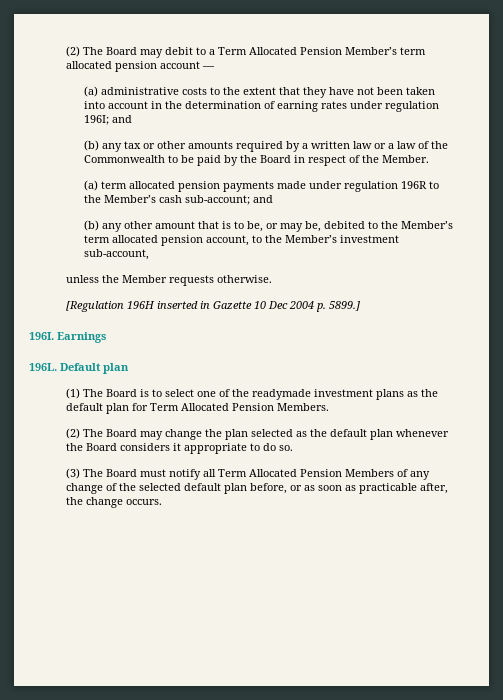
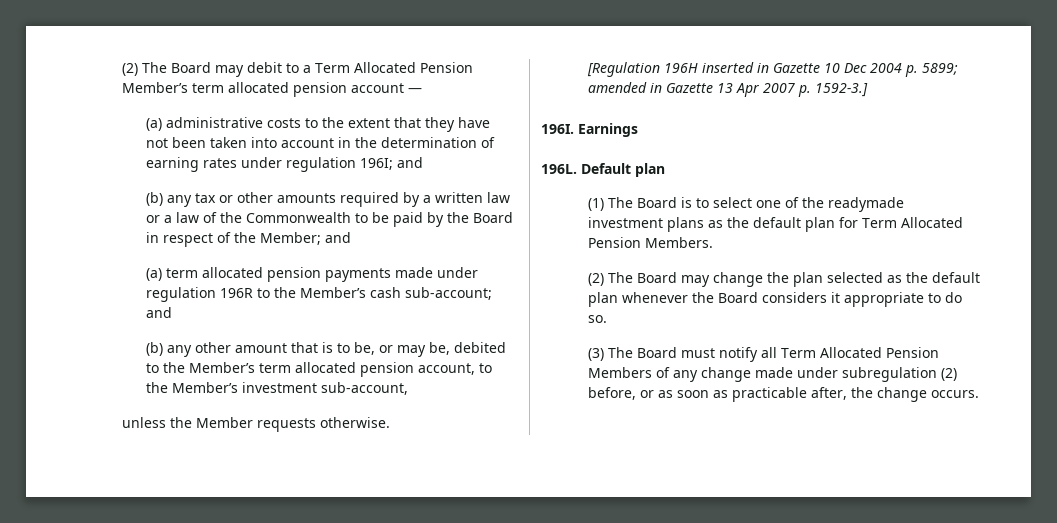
[382,155,430,163] Member. -> [260,232,352,245] Member; and
[328,301,360,311] 5899.] -> [922,63,959,75] [588,82,869,97] 5899; amended in Gazette 13 Apr 2007 p. 1592-3.]
[105,483,247,494] of the selected default plan -> [755,367,958,382] made under subregulation (2)

